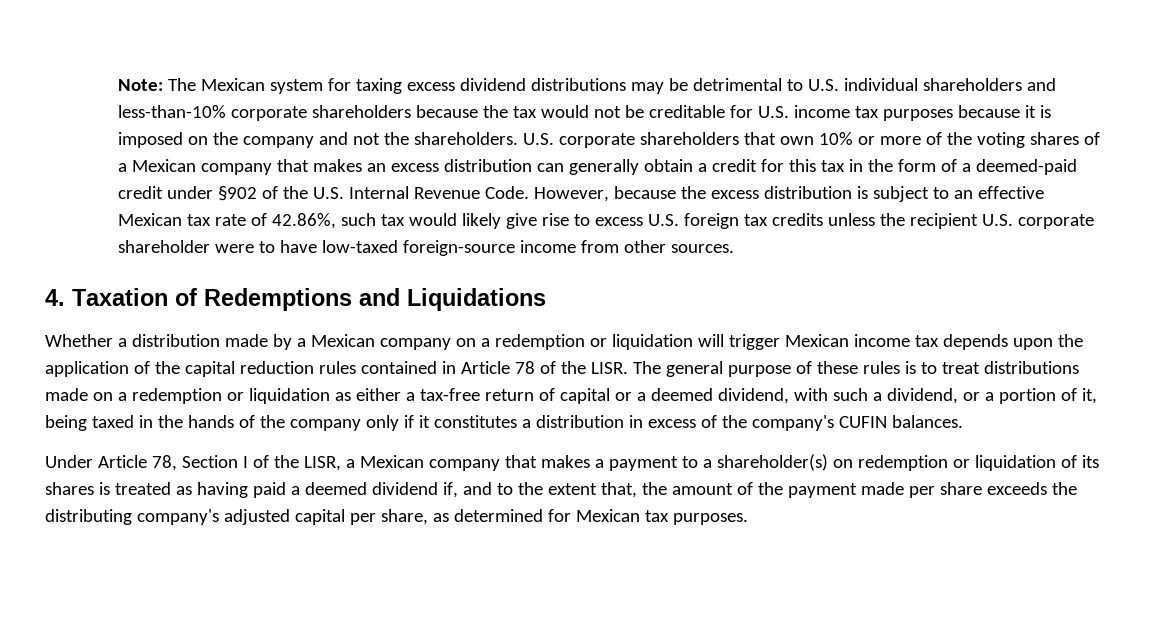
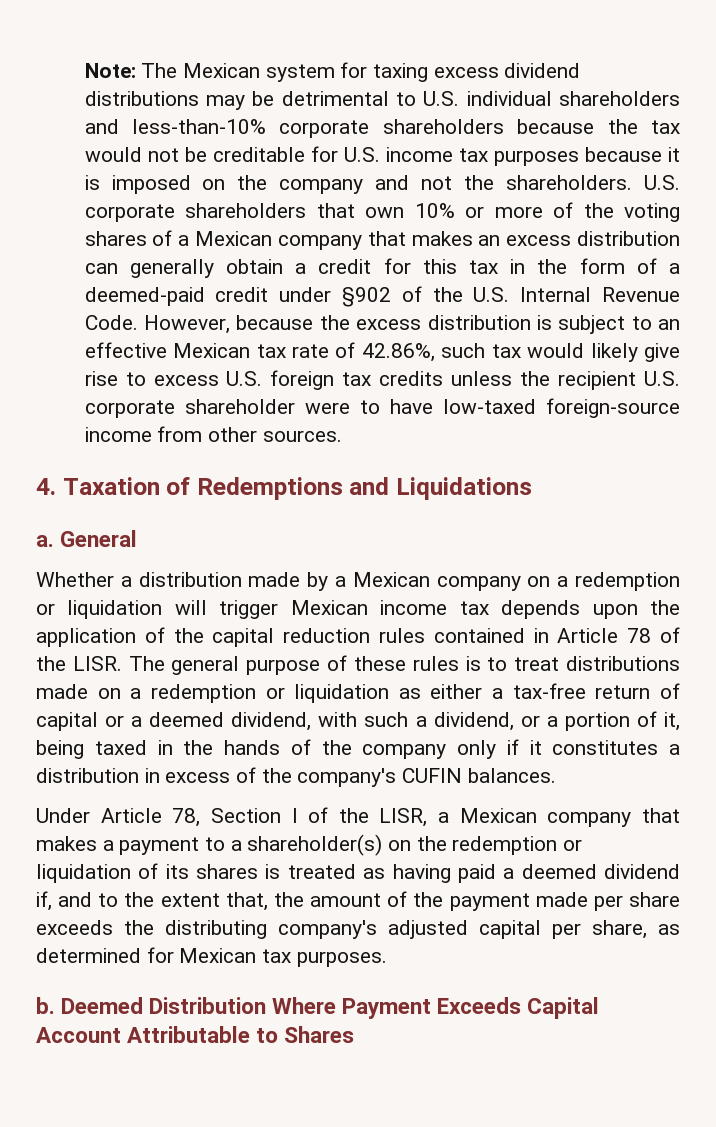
(546, 299) none -> [36,530,138,547] // a. General
(853, 463) none -> [416,836,447,851] the
(748, 519) none -> [36,997,600,1019] [36,1026,355,1043] // b. Deemed Distribution Where Payment Exceeds Capital Account Attributable to Shares

